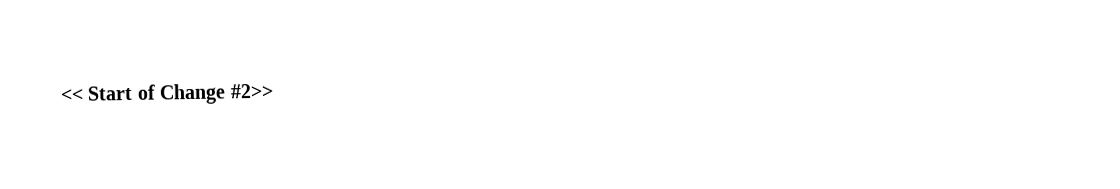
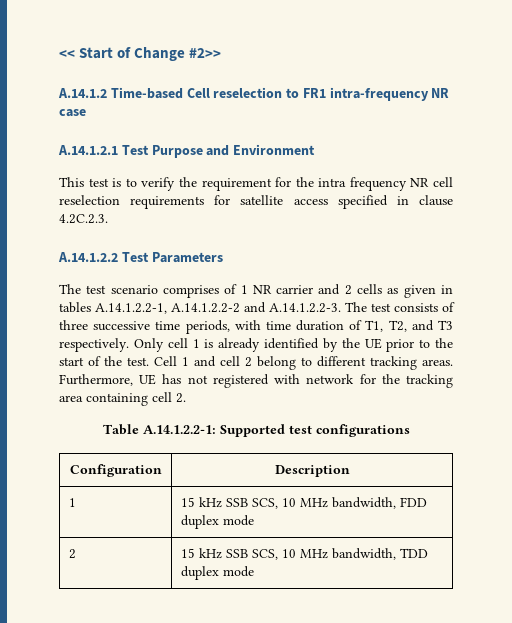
(274, 91) none -> [58,87,450,101] [59,109,86,117] [58,144,316,158] [59,177,453,191] [59,195,454,209] [59,214,108,224] [58,252,223,263] [59,284,454,298] [59,302,455,314] [59,320,454,334] [59,338,453,352] [59,356,453,370] [59,374,454,388] [59,392,186,406] [102,424,410,437] [69,464,162,477] [274,465,350,477] [68,498,76,507] [180,497,427,509] [180,515,254,529] [68,549,76,559] [180,548,428,560] [180,566,254,580] // A.14.1.2 Time-based Cell reselection to FR1 intra-frequency NR case // A.14.1.2.1 Test Purpose and Environment // This test is to verify the requirement for the intra frequency NR cell reselection requirements for satellite access specified in clause 4.2C.2.3. // A.14.1.2.2 Test Parameters // The test scenario comprises of 1 NR carrier and 2 cells as given in tables A.14.1.2.2-1, A.14.1.2.2-2 and A.14.1.2.2-3. The test consists of three successive time periods, with time duration of T1, T2, and T3 respectively. Only cell 1 is already identified by the UE prior to the start of the test. Cell 1 and cell 2 belong to different tracking areas. Furthermore, UE has not registered with network for the tracking area containing cell 2. // Table A.14.1.2.2-1: Supported test configurations // Configuration | Description // 1 | 15 kHz SSB SCS, 10 MHz bandwidth, FDD duplex mode // 2 | 15 kHz SSB SCS, 10 MHz bandwidth, TDD duplex mode

